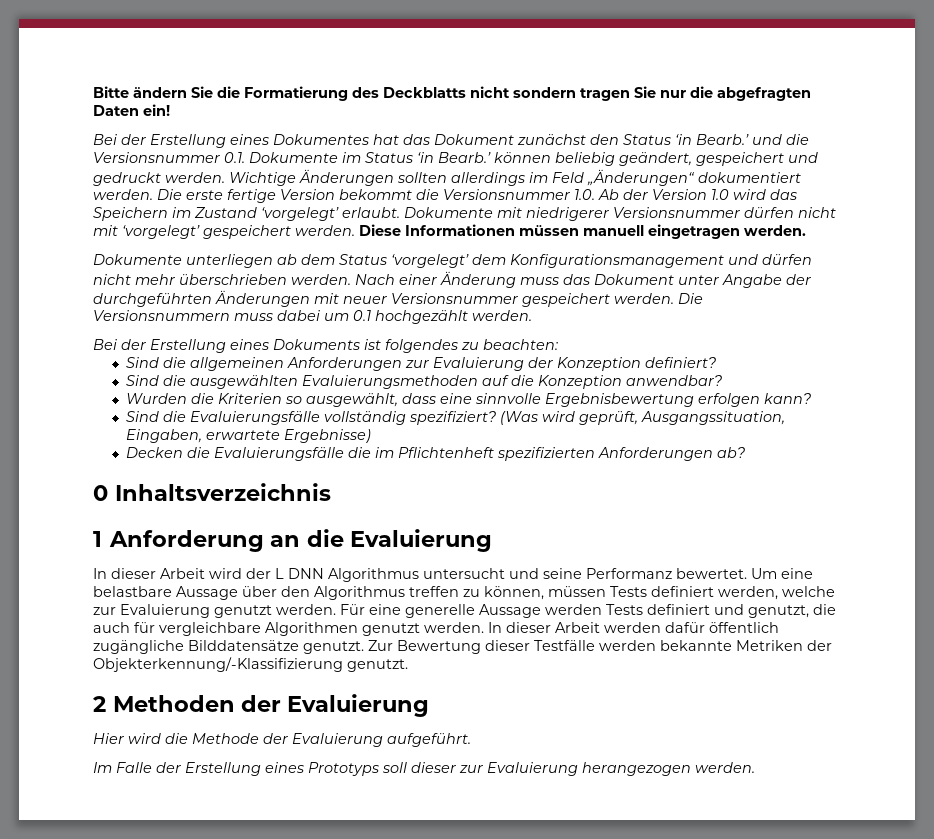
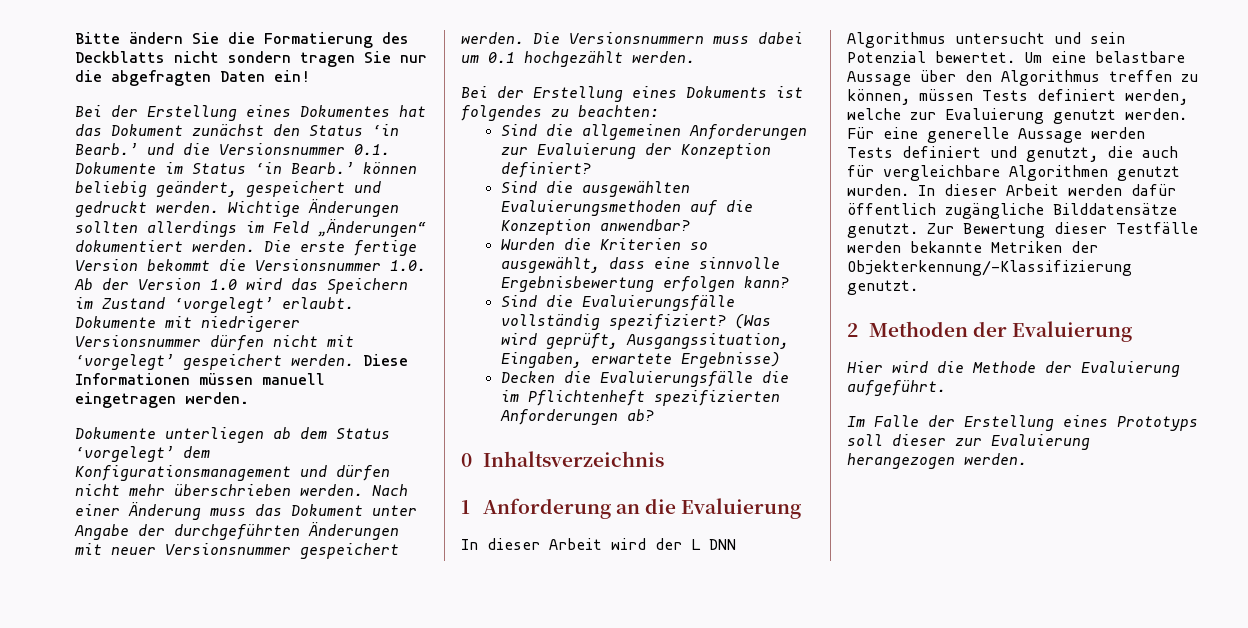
[543,568,672,579] seine Performanz -> [1090,32,1125,44] [847,51,926,63] sein Potenzial
[424,622,484,633] werden. -> [847,184,909,196] wurden.

